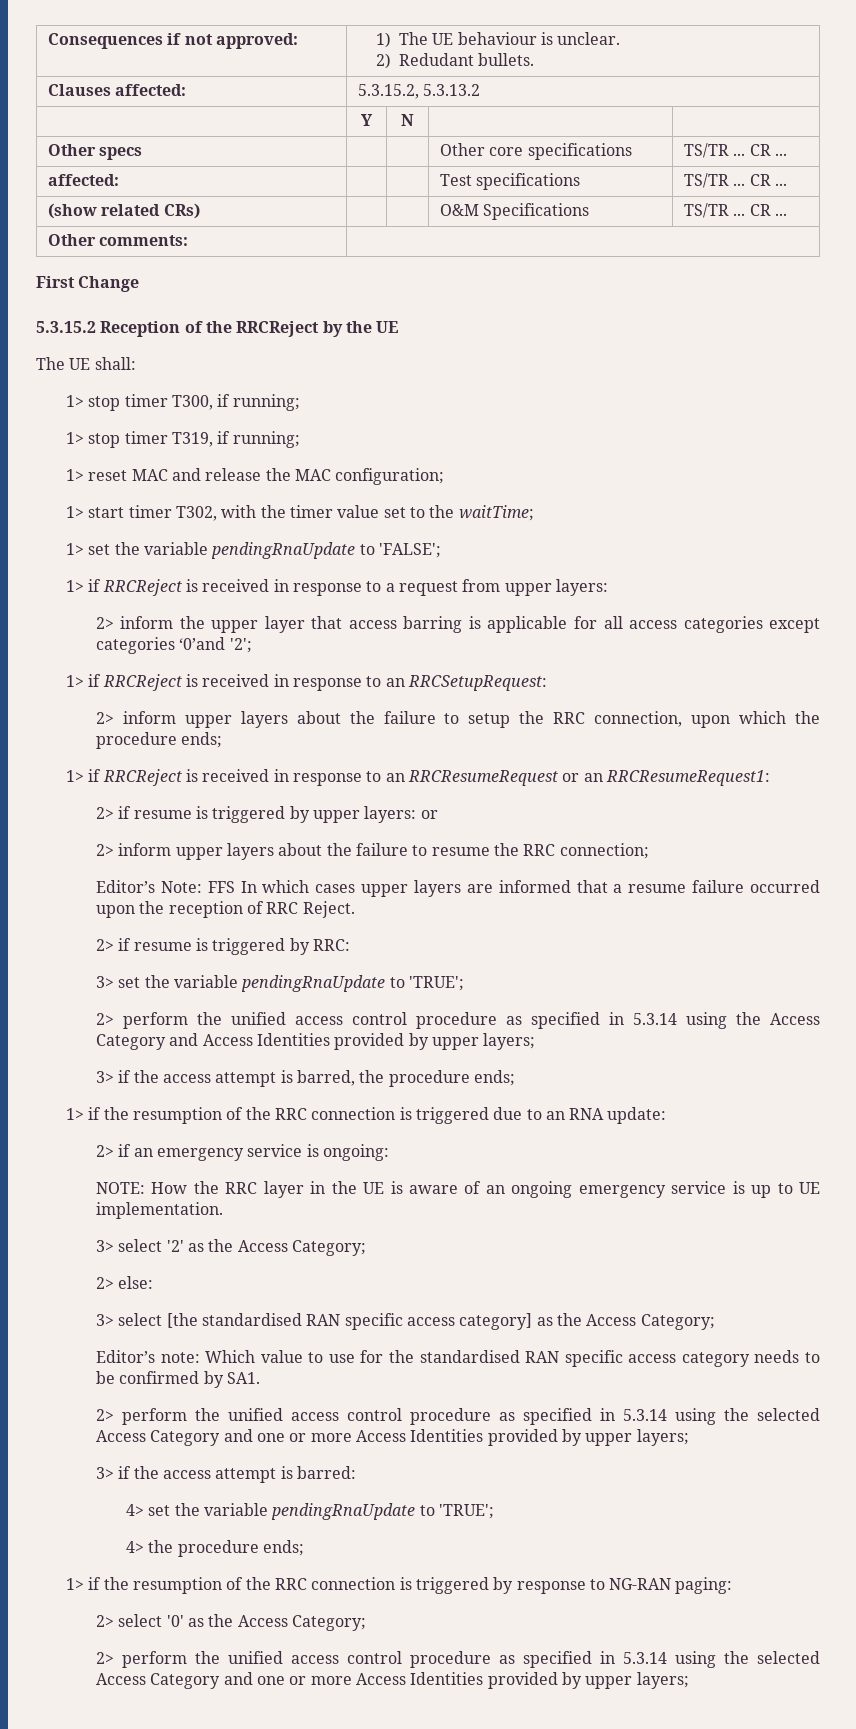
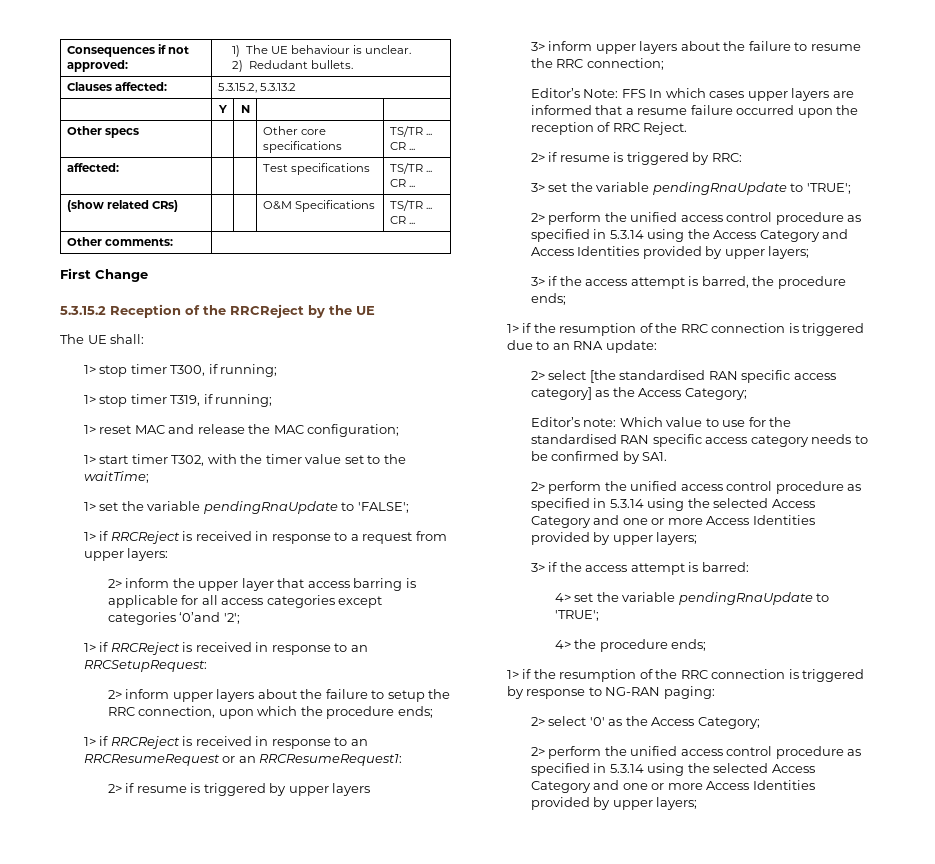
[364,806,438,823] [95,844,114,856] layers: or // 2> -> [332,783,371,796] [530,42,545,51] layers // 3>
[118,1144,389,1161] [95,1181,820,1198] [95,1202,223,1219] [95,1239,366,1256] [95,1276,154,1289] [95,1314,114,1326] if an emergency service is ongoing: // NOTE: How the RRC layer in the UE is aware of an ongoing emergency service is up to UE implementation. // 3> select '2' as the Access Category; // 2> else: // 3> -> (545, 375) none

